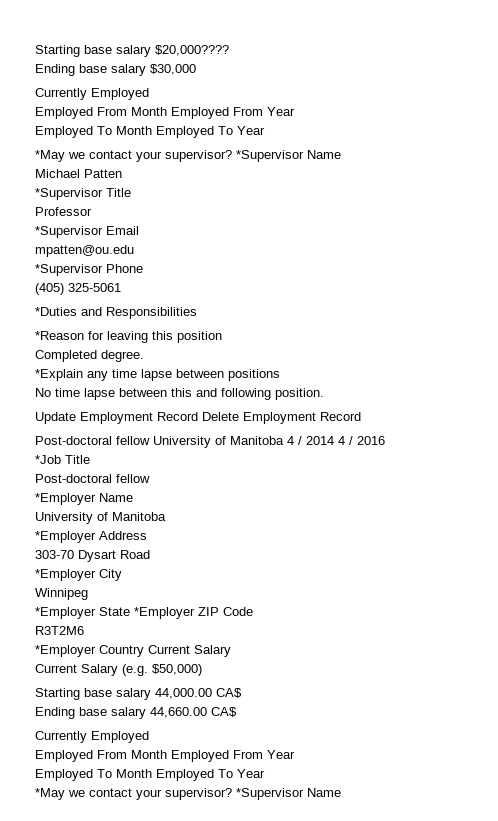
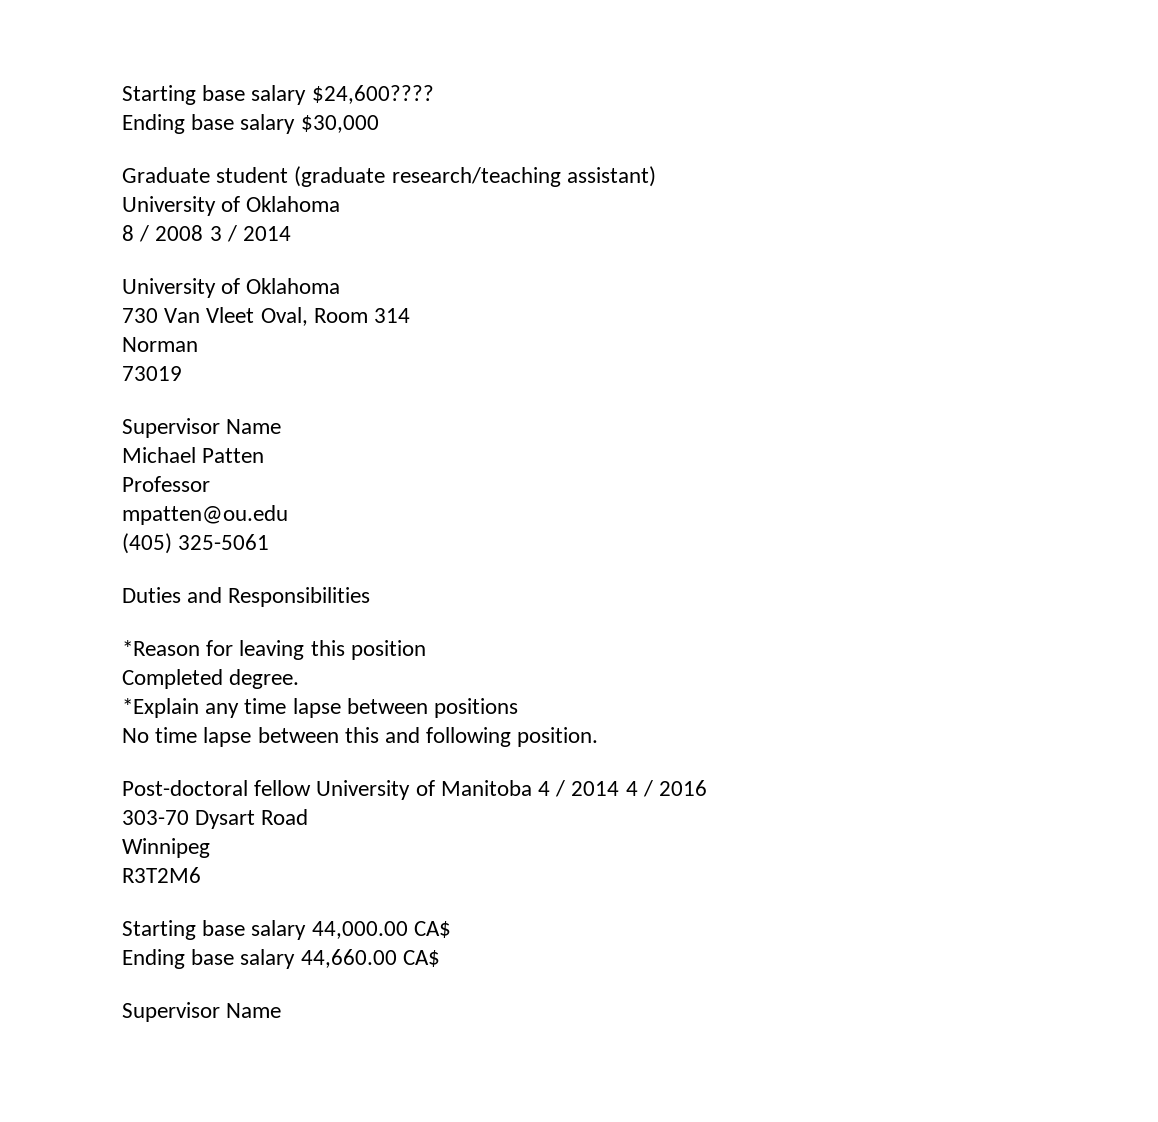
[35,45,229,57] Starting base salary $20,000???? -> [122,85,434,105] Starting base salary $24,600????
[35,88,149,100] [35,107,295,119] [35,126,265,138] [35,150,304,162] Currently Employed // Employed From Month Employed From Year // Employed To Month Employed To Year // *May we contact your supervisor? *Supervisor -> [122,166,656,187] [122,196,341,216] [122,225,292,242] [122,278,341,298] [122,307,411,326] [122,337,198,352] [122,366,182,381] [122,418,220,438] Graduate student (graduate research/teaching assistant) // University of Oklahoma // 8 / 2008 3 / 2014 // University of Oklahoma // 730 Van Vleet Oval, Room 314 // Norman // 73019 // Supervisor
[35,188,131,200] // *Supervisor Title -> (265, 455) none
[35,226,139,238] // *Supervisor Email -> (210, 484) none
[35,264,143,276] // *Supervisor Phone -> (288, 515) none
[35,307,77,316] *Duties -> [122,587,181,603] Duties
[35,412,361,424] // Update Employment Record Delete Employment Record -> (599, 737) none
[35,455,90,464] [35,474,150,483] [35,493,133,505] [35,512,166,524] [35,531,147,543] // *Job Title // Post-doctoral fellow // *Employer Name // University of Manitoba // *Employer Address -> (708, 788) none
[35,569,122,581] // *Employer City -> (309, 817) none
[35,607,253,619] [35,626,84,635] [35,645,231,657] [35,664,202,676] *Employer State *Employer ZIP Code // R3T2M6 // *Employer Country Current Salary // Current Salary (e.g. $50,000) -> [122,867,201,883] R3T2M6
[35,731,149,743] [35,750,295,762] [35,769,265,781] [35,788,304,800] Currently Employed // Employed From Month Employed From Year // Employed To Month Employed To Year // *May we contact your supervisor? *Supervisor -> [122,1002,220,1022] Supervisor

